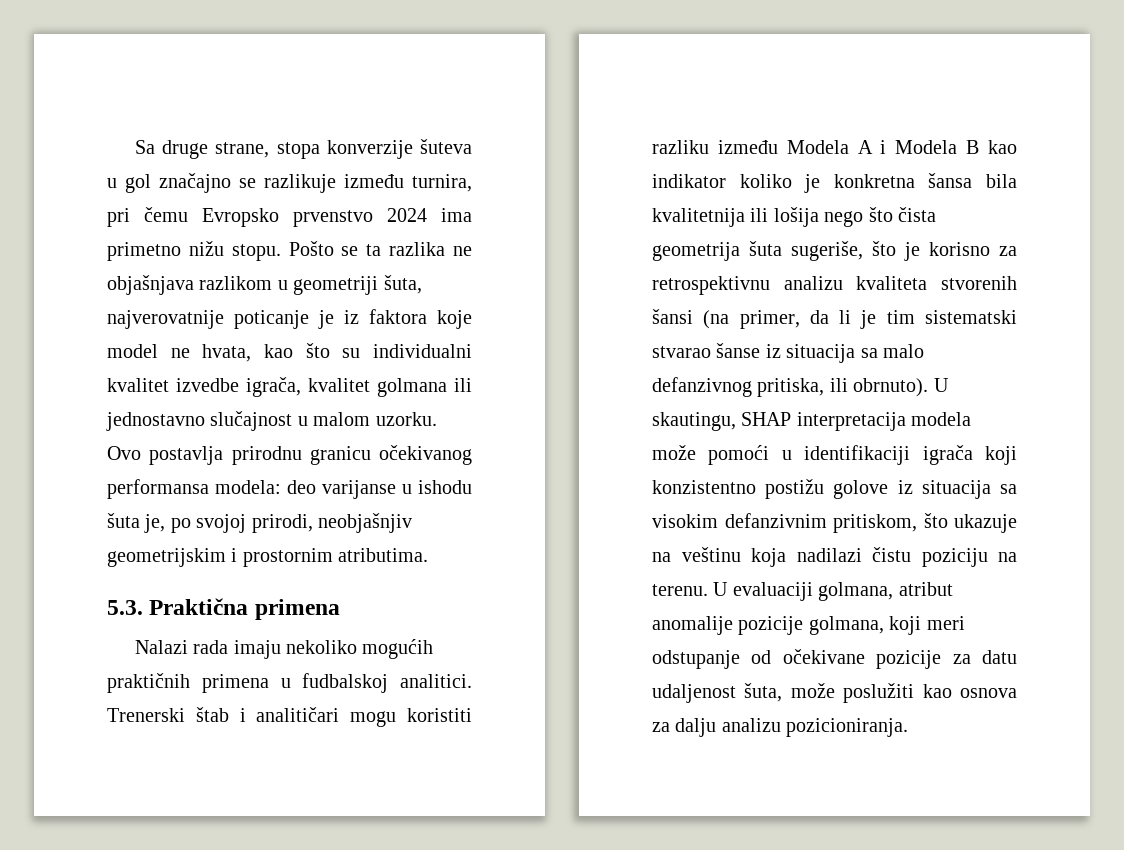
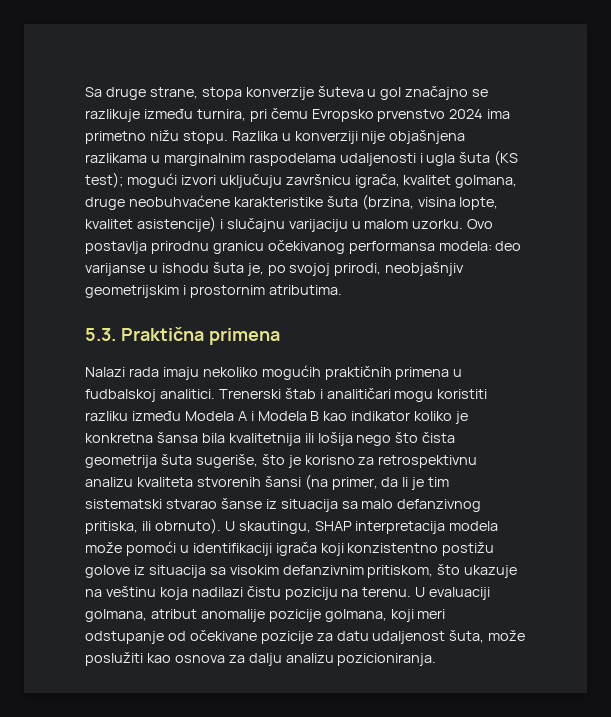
[288,241,472,256] [107,275,422,295] [107,309,472,329] [107,343,473,362] [107,377,472,397] [106,411,293,431] Pošto se ta razlika ne objašnjava razlikom u geometriji šuta, najverovatnije poticanje je iz faktora koje model ne hvata, kao što su individualni kvalitet izvedbe igrača, kvalitet golmana ili jednostavno slučajnost -> [231,130,466,144] [85,150,519,166] [85,172,518,188] [85,194,499,210] [85,216,348,232] Razlika u konverziji nije objašnjena razlikama u marginalnim raspodelama udaljenosti i ugla šuta (KS test); mogući izvori uključuju završnicu igrača, kvalitet golmana, druge neobuhvaćene karakteristike šuta (brzina, visina lopte, kvalitet asistencije) i slučajnu varijaciju

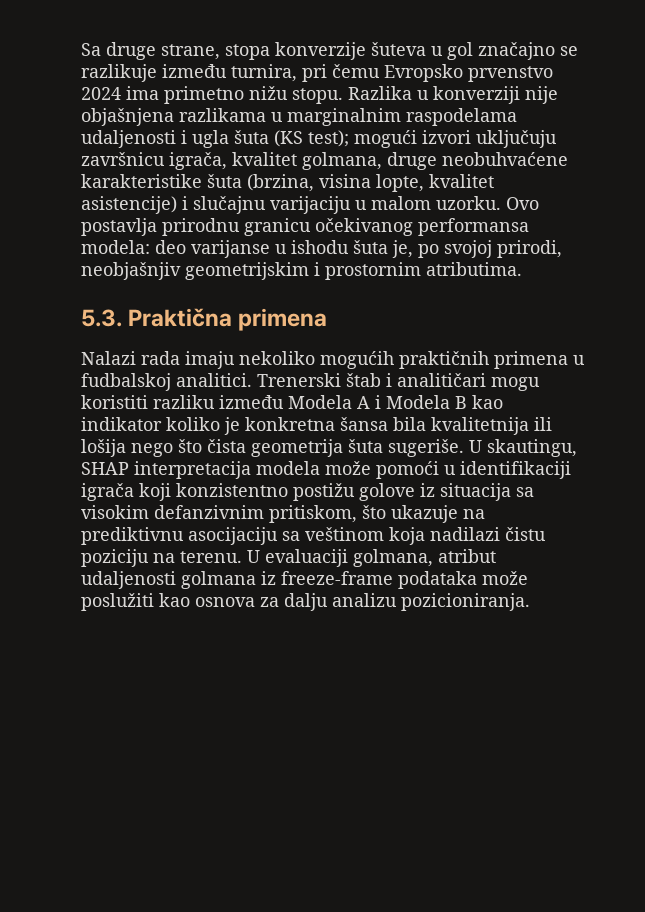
[195,454,478,468] [85,474,450,490] [85,498,482,512] [85,518,221,534] sugeriše, što je korisno za retrospektivnu analizu kvaliteta stvorenih šansi (na primer, da li je tim sistematski stvarao šanse iz situacija sa malo defanzivnog pritiska, ili obrnuto). -> [388,439,464,457] sugeriše.
[105,586,156,597] veštinu -> [81,527,384,545] prediktivnu asocijaciju sa veštinom
[200,609,446,622] [85,630,485,644] anomalije pozicije golmana, koji meri odstupanje od očekivane pozicije za datu udaljenost šuta, -> [81,571,477,589] udaljenosti golmana iz freeze-frame podataka

